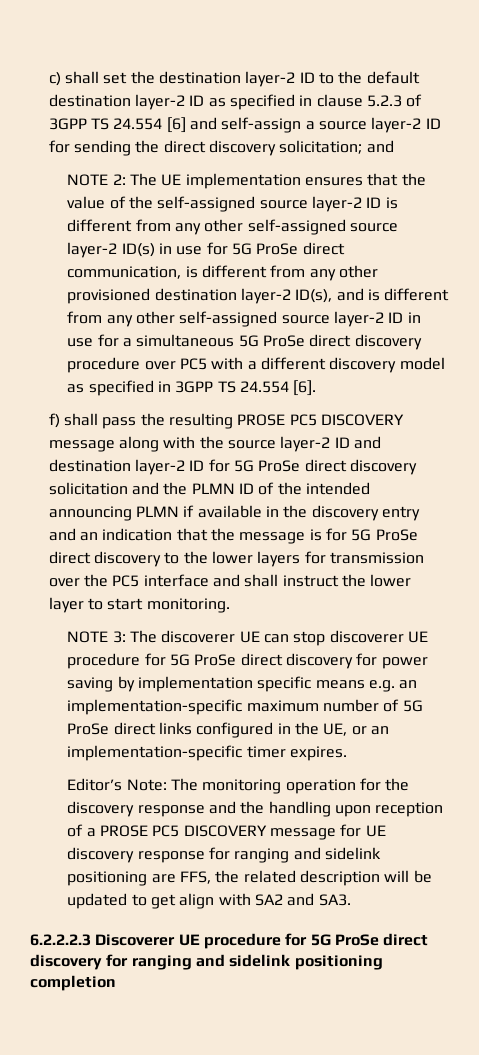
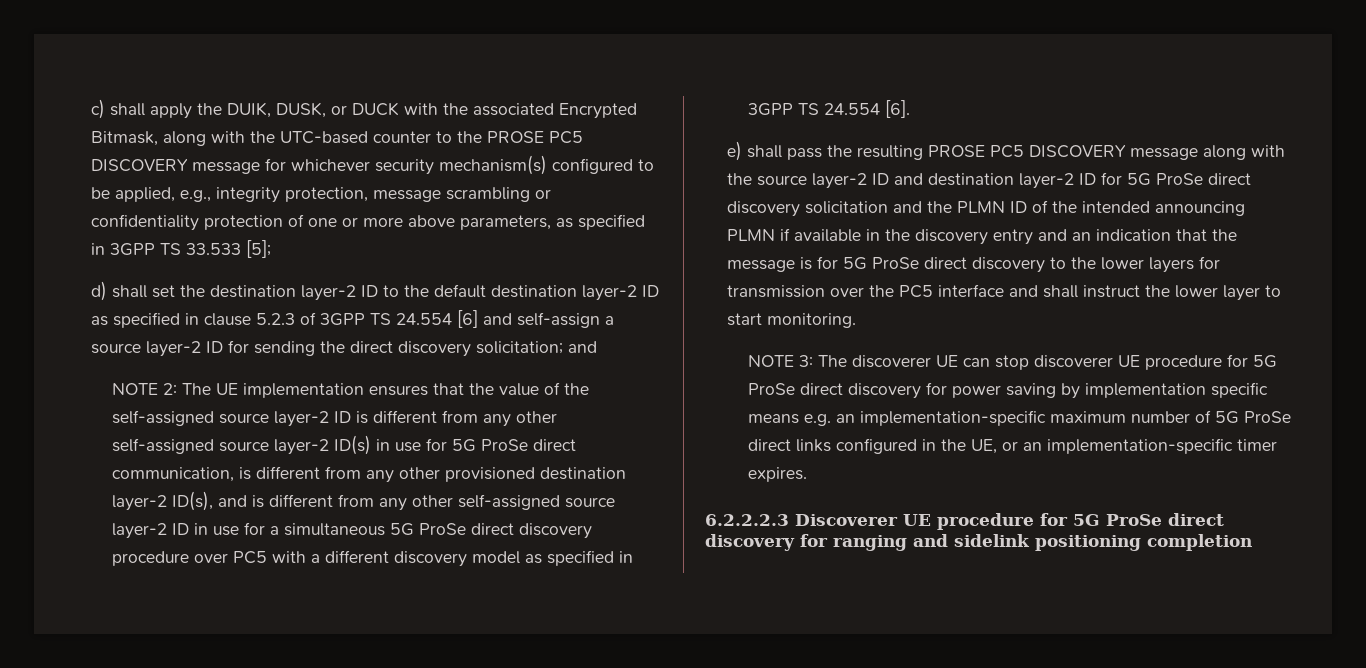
(99, 77) none -> [149,102,637,119] [90,131,583,146] [90,155,654,175] [90,187,551,203] [90,214,645,231] [90,240,271,258] [90,281,147,301] apply the DUIK, DUSK, or DUCK with the associated Encrypted Bitmask, along with the UTC-based counter to the PROSE PC5 DISCOVERY message for whichever security mechanism(s) configured to be applied, e.g., integrity protection, message scrambling or confidentiality protection of one or more above parameters, as specified in 3GPP TS 33.533 [5]; // d) shall
[48,413,60,428] f) -> [726,141,742,161] e)
[67,778,410,794] [67,801,444,817] [67,824,386,840] [67,847,381,863] [67,870,432,886] [67,893,351,909] // Editor’s Note: The monitoring operation for the discovery response and the handling upon reception of a PROSE PC5 DISCOVERY message for UE discovery response for ranging and sidelink positioning are FFS, the related description will be updated to get align with SA2 and SA3. -> (808, 474) none

